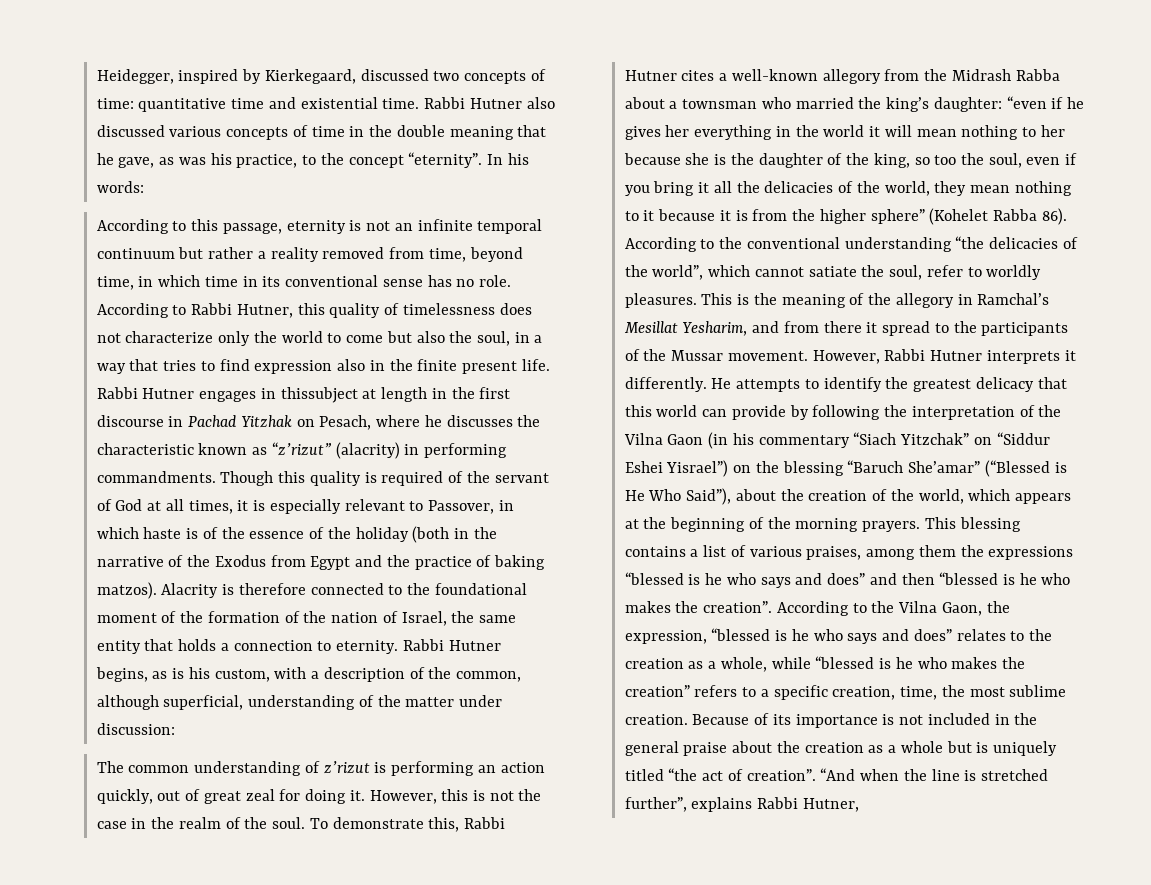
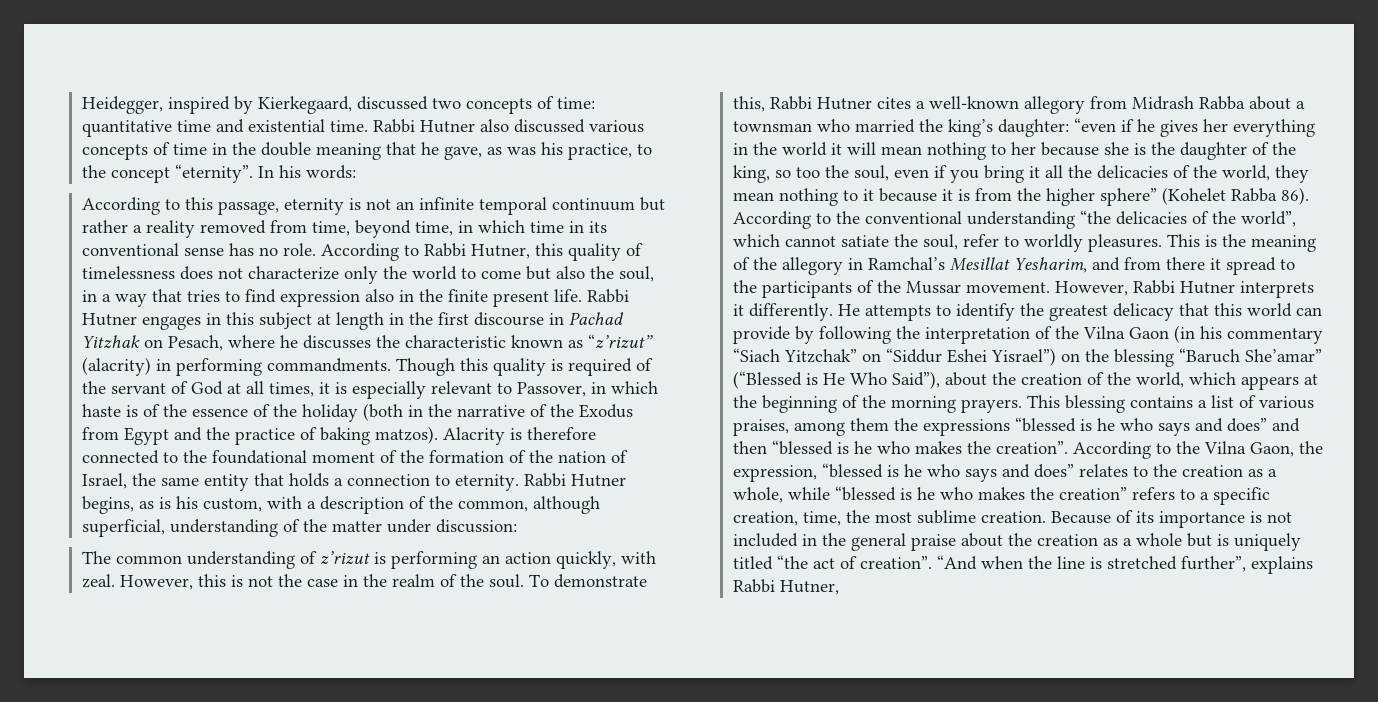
[280,387,358,403] thissubject -> [225,312,312,329] this subject
[157,789,365,804] out of great zeal for doing it. -> [620,551,656,564] [81,574,115,588] with zeal.
[924,69,948,81] the -> (1127, 102) none

